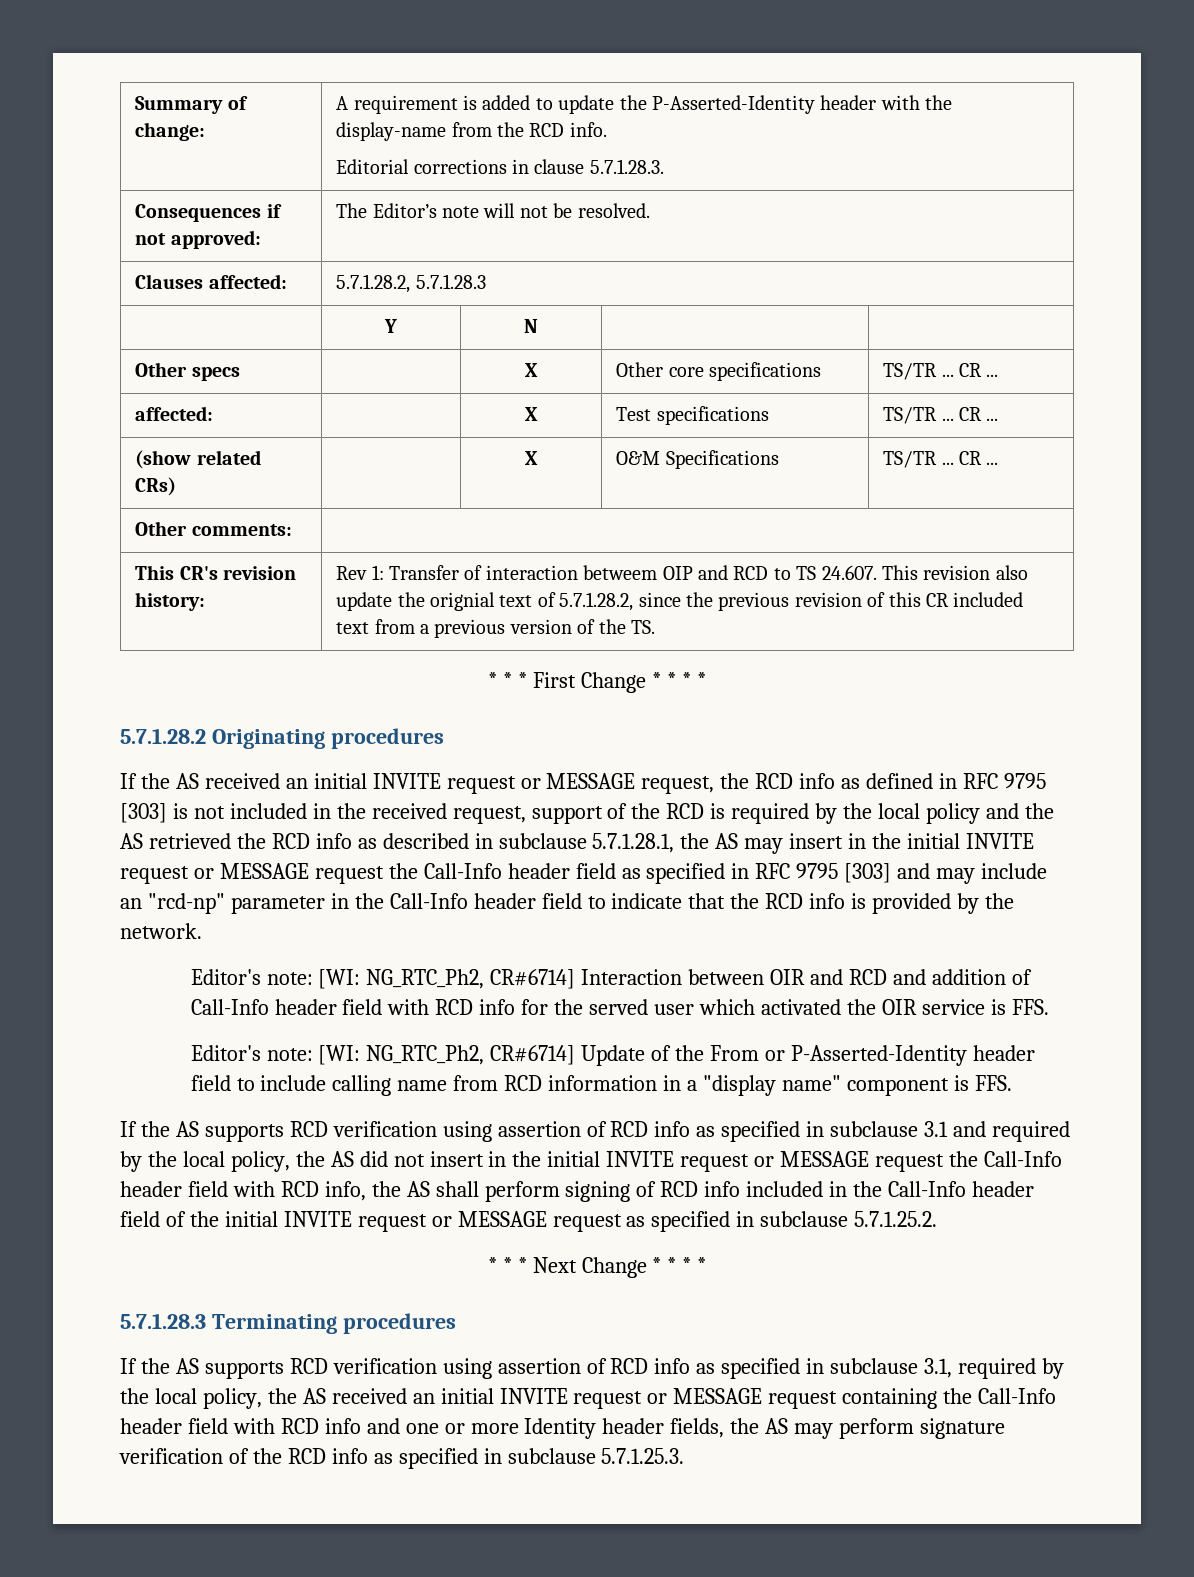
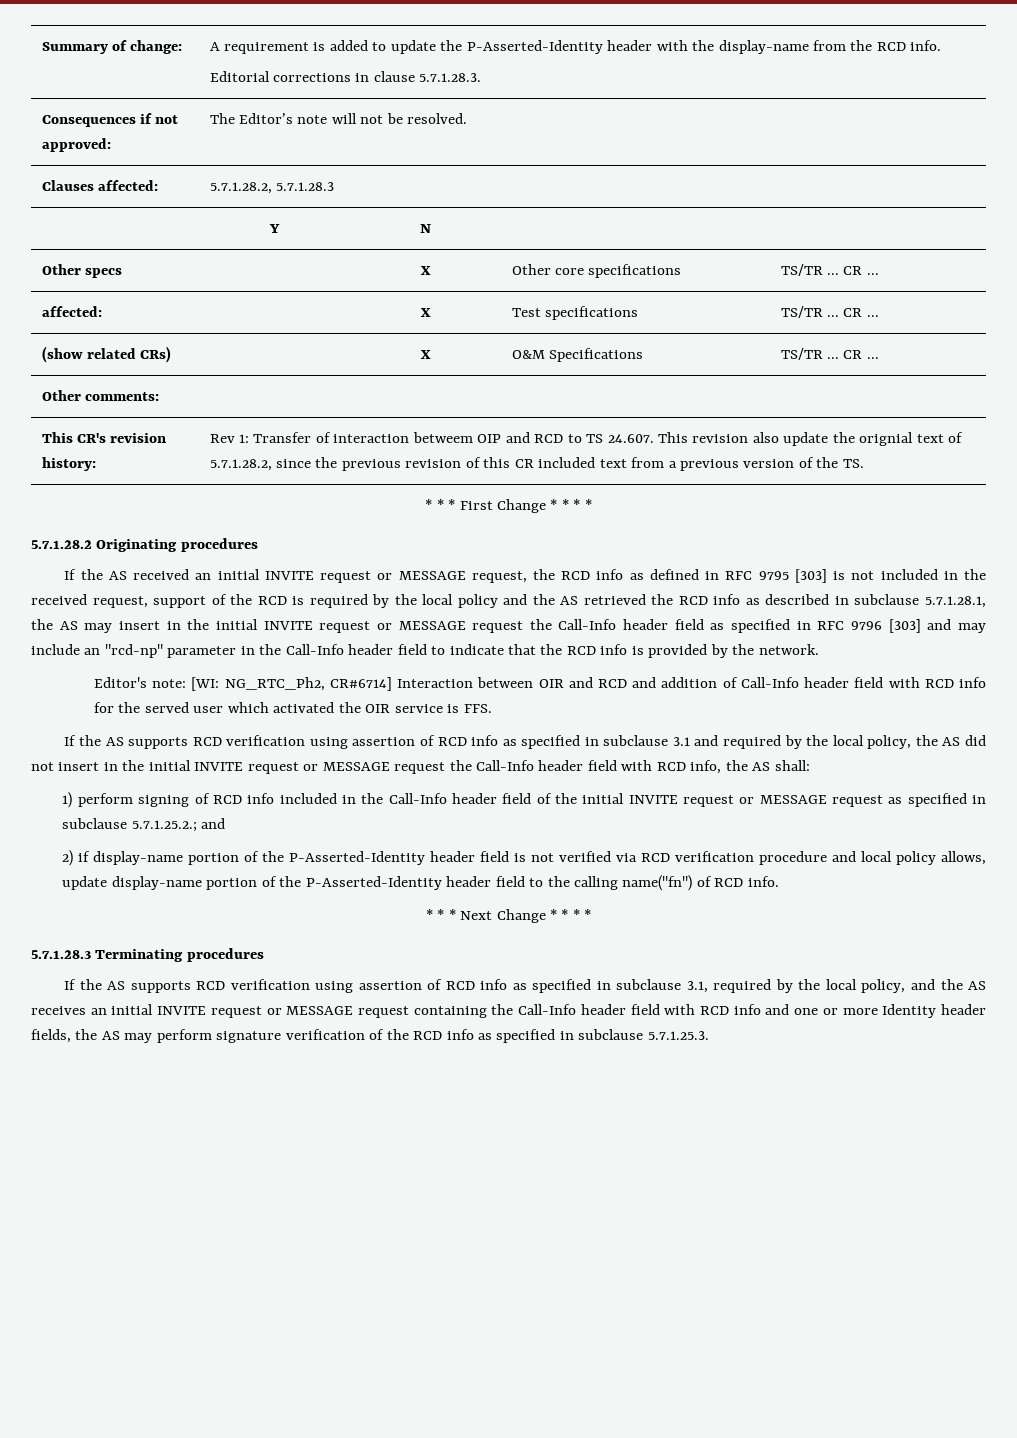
[796,863,839,879] 9795 -> [851,621,883,630] 9796
[190,1045,1035,1066] [190,1075,1012,1096] // Editor's note: [WI: NG_RTC_Ph2, CR#6714] Update of the From or P-Asserted-Identity header field to include calling name from RCD information in a "display name" component is FFS. -> (492, 708) none
[435,1181,479,1197] shall -> [774,760,810,771] [62,792,73,808] shall: // 1)
[854,1211,938,1227] 5.7.1.25.2. -> [131,818,226,832] [62,850,986,866] [62,875,779,891] 5.7.1.25.2.; and // 2) if display-name portion of the P-Asserted-Identity header field is not verified via RCD verification procedure and local policy allows, update display-name portion of the P-Asserted-Identity header field to the calling name("fn") of RCD info.
[267,1388,407,1404] the AS received -> [910,979,987,990] [31,1006,86,1015] and the AS receives

